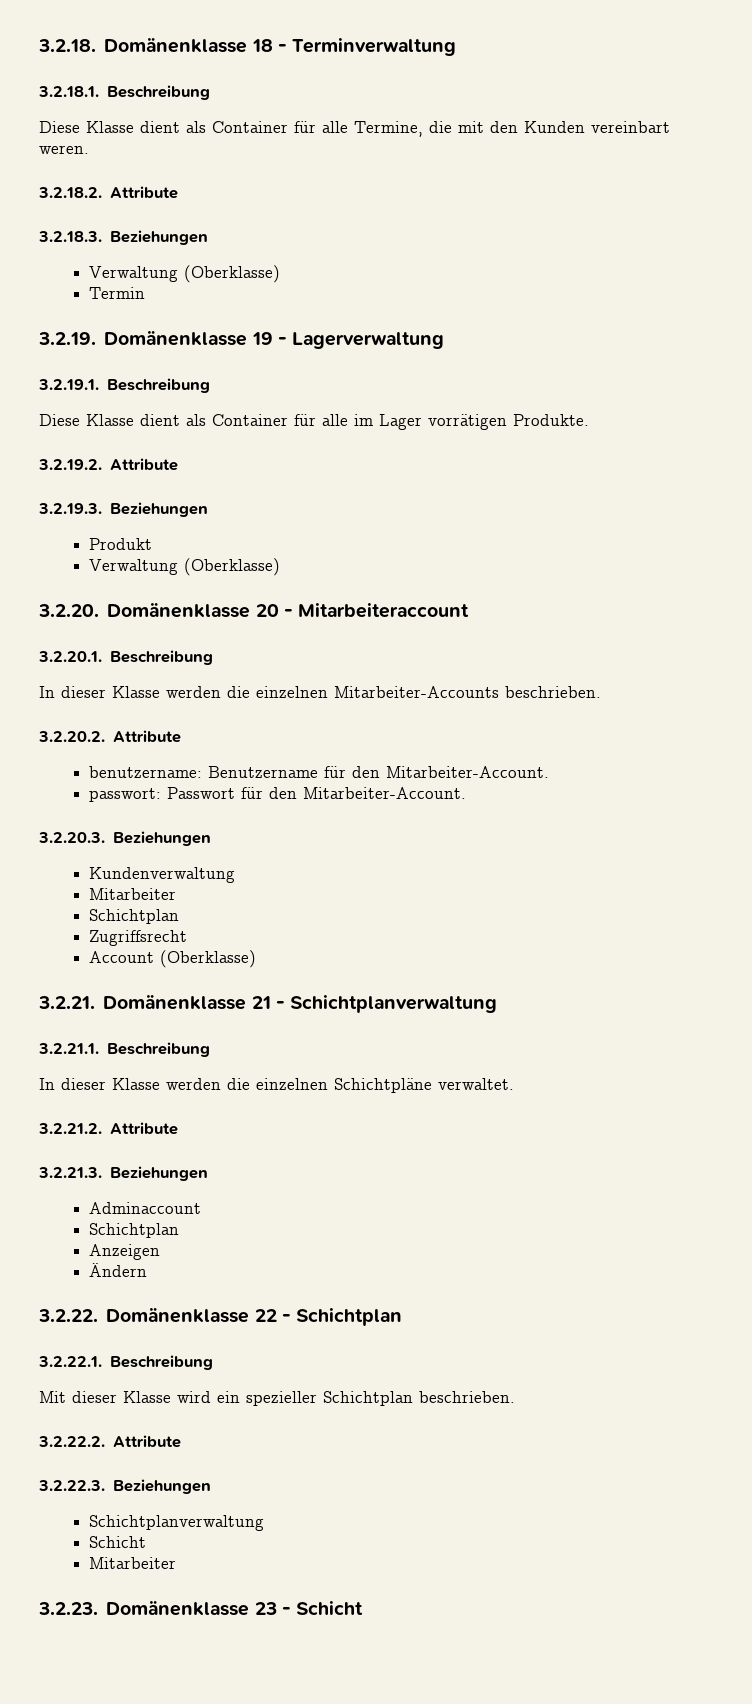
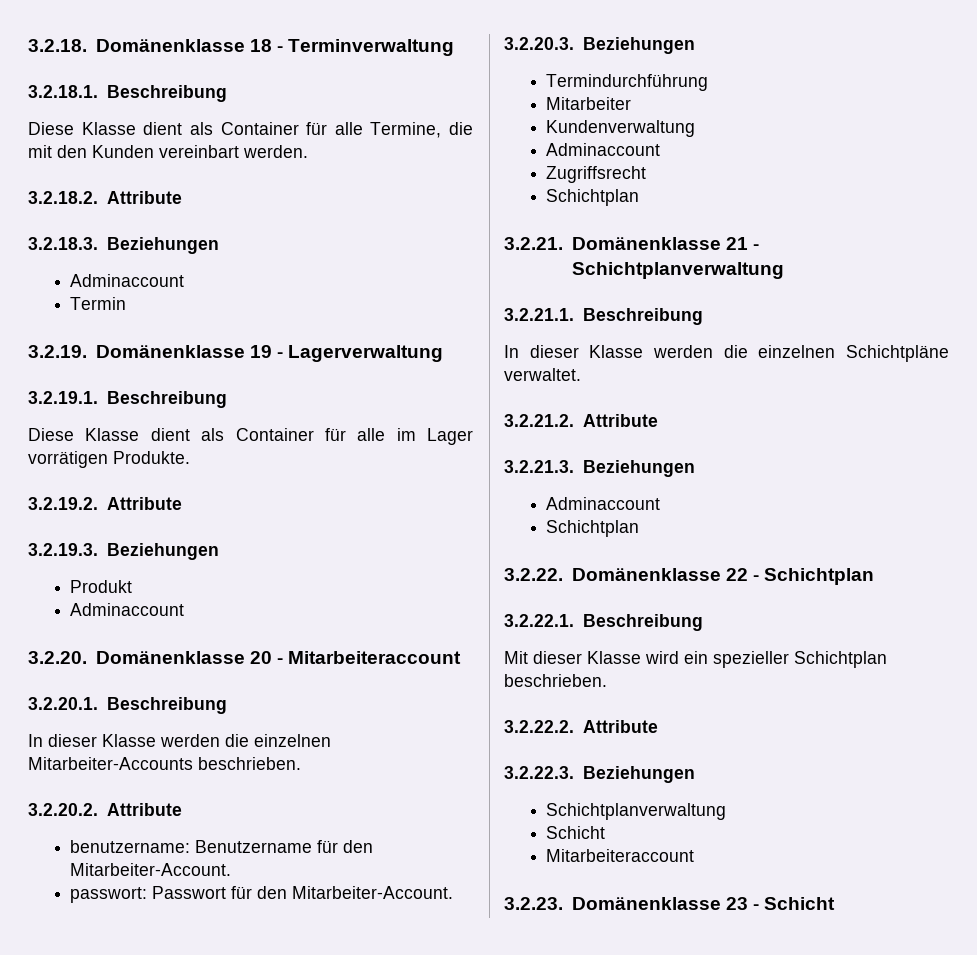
[39,145,89,154] weren. -> [243,145,308,158] werden.
[89,265,281,283] Verwaltung (Oberklasse) -> [70,274,185,287] Adminaccount
[89,558,281,576] Verwaltung (Oberklasse) -> [70,603,185,616] Adminaccount
[89,867,236,883] [89,888,177,900] [89,909,180,924] Kundenverwaltung // Mitarbeiter // Schichtplan -> [546,74,709,91] [546,97,632,110] [546,120,696,137] [546,143,661,156] Termindurchführung // Mitarbeiter // Kundenverwaltung // Adminaccount
[89,950,257,968] Account (Oberklasse) -> [546,189,640,206] Schichtplan
[89,1244,161,1260] [89,1263,148,1277] // Anzeigen // Ändern -> (640, 528) none
[89,1557,177,1569] Mitarbeiter -> [546,849,695,862] Mitarbeiteraccount

